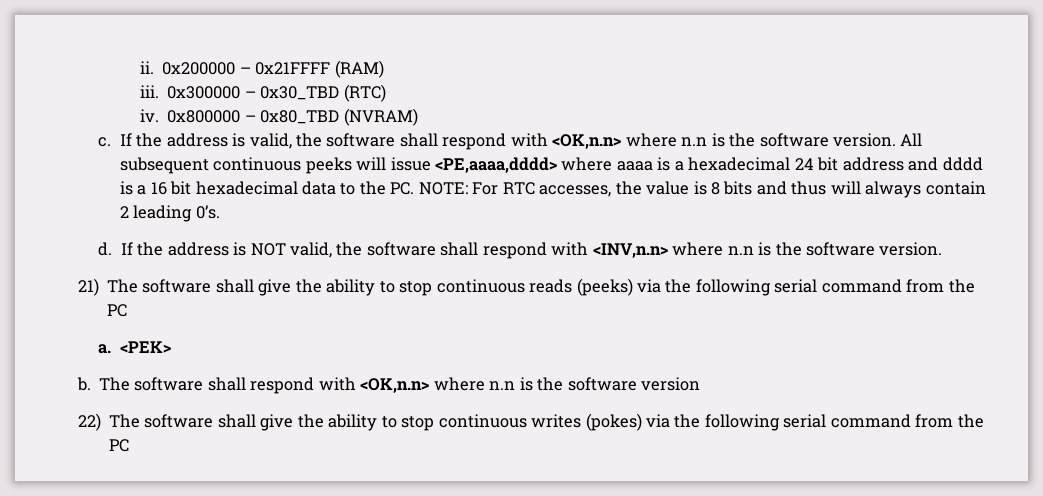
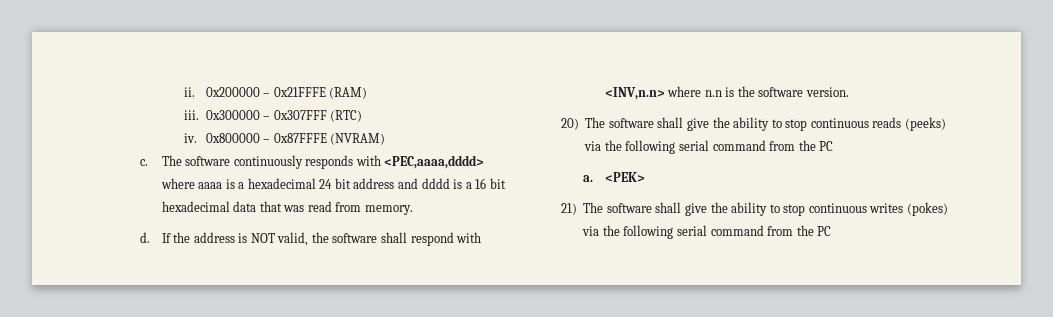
[255,62,331,75] 0x21FFFF -> [273,87,326,97] 0x21FFFE
[260,86,340,100] 0x30_TBD -> [273,110,327,120] 0x307FFF
[260,110,340,124] 0x80_TBD -> [273,133,327,143] 0x87FFFE
[119,133,923,150] [119,157,558,174] If the address is valid, the software shall respond with <OK,n.n> where n.n is the software version. All subsequent continuous peeks will issue <PE,aaaa,dddd> -> [161,155,485,169] The software continuously responds with <PEC,aaaa,dddd>
[340,181,986,198] [119,205,220,222] to the PC. NOTE: For RTC accesses, the value is 8 bits and thus will always contain 2 leading 0’s. -> [259,201,413,215] that was read from memory.
[77,278,99,296] 21) -> [560,118,579,130] 20)
[76,377,700,394] [77,413,256,431] b. The software shall respond with <OK,n.n> where n.n is the software version // 22) The software shall -> [560,202,682,215] 21) The software shall

